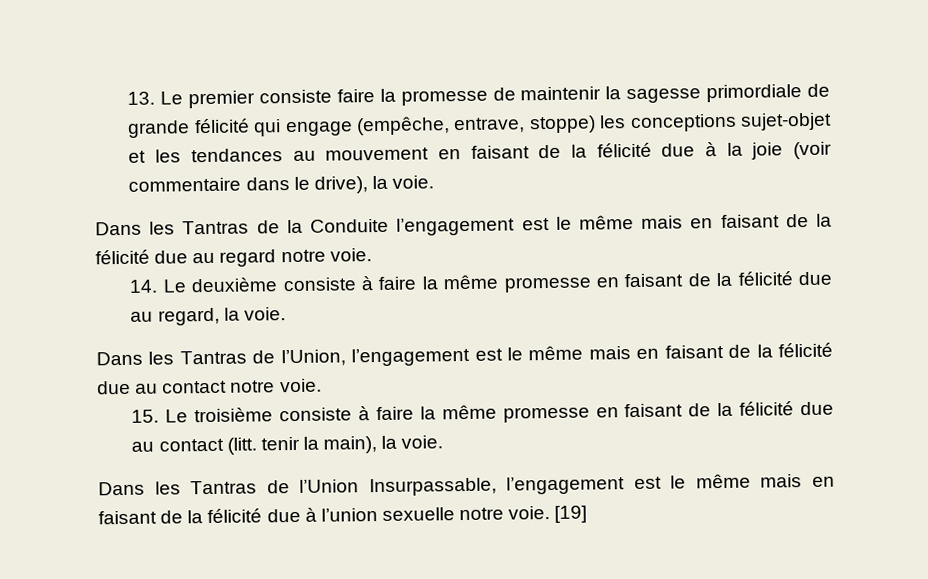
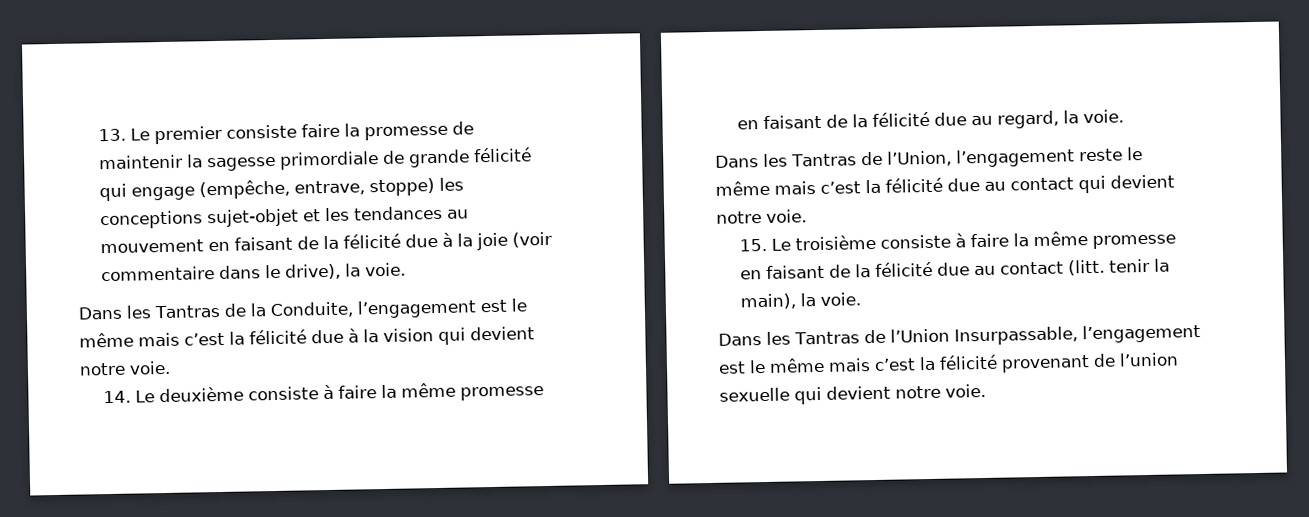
[310,213,832,236] [95,249,277,267] Conduite l’engagement est le même mais en faisant de la félicité due au regard -> [269,298,527,319] [79,326,535,348] Conduite, l’engagement est le même mais c’est la félicité due à la vision qui devient
[474,342,834,361] [97,380,228,395] est le même mais en faisant de la félicité due au contact -> [1078,147,1143,162] [715,174,1175,196] reste le même mais c’est la félicité due au contact qui devient
[811,476,835,487] [98,505,588,525] en faisant de la félicité due à l’union sexuelle notre voie. [19] -> [874,352,1179,373] [719,383,986,405] c’est la félicité provenant de l’union sexuelle qui devient notre voie.

